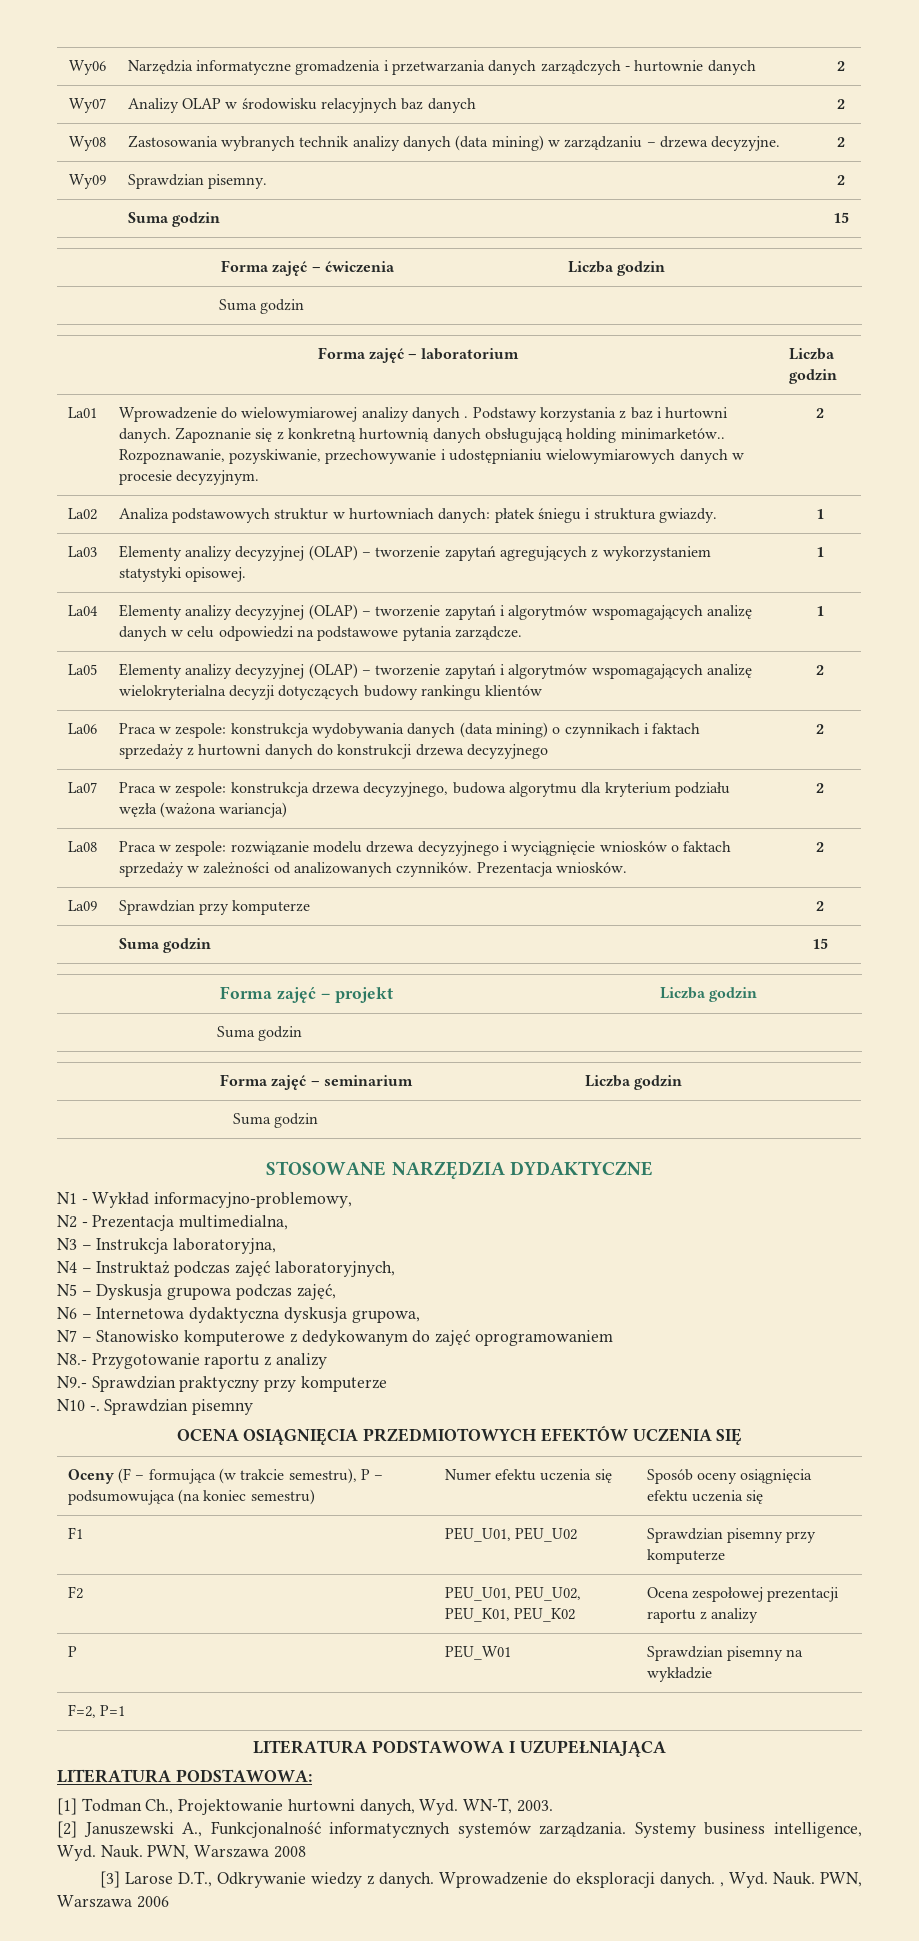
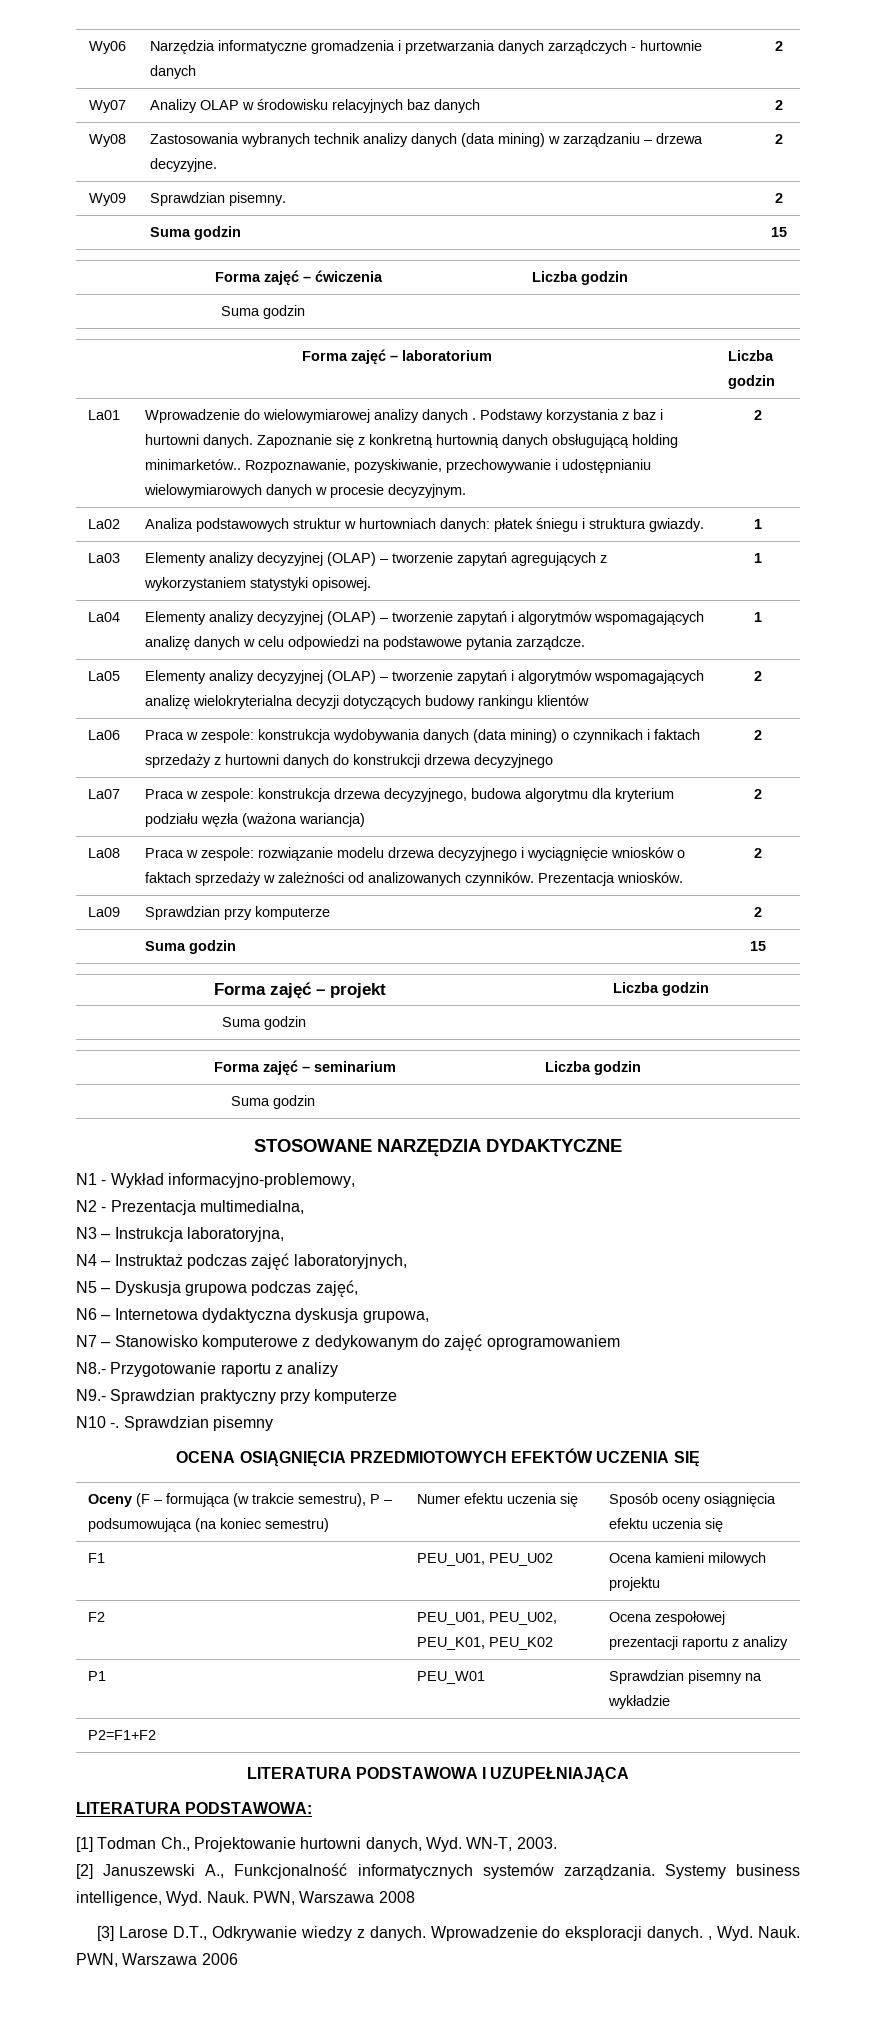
[646,1528,817,1543] [646,1549,725,1564] Sprawdzian pisemny przy komputerze -> [609,1552,767,1566] [609,1577,661,1591] Ocena kamieni milowych projektu
[67,1646,77,1657] P -> [88,1671,107,1681] P1
[67,1704,125,1718] F=2, P=1 -> [88,1730,157,1740] P2=F1+F2

